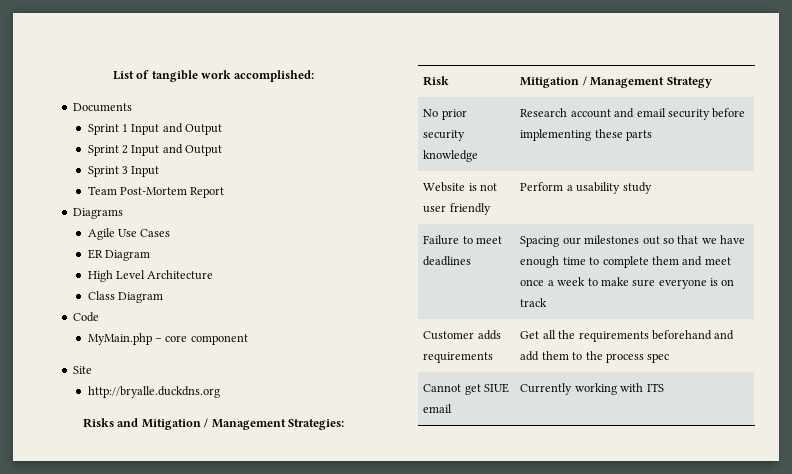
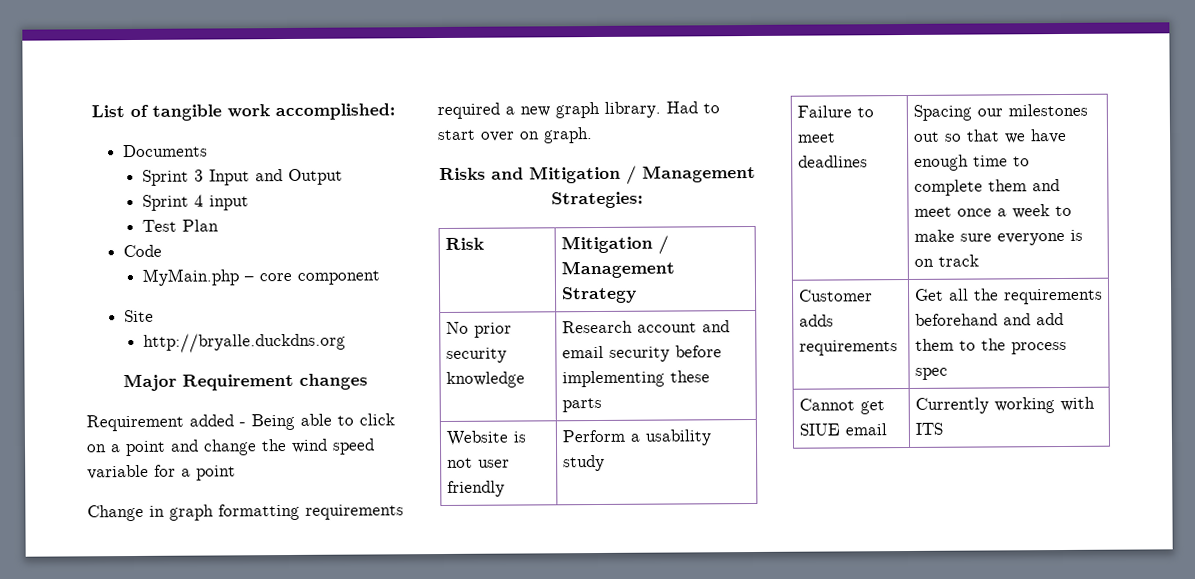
[121,123,223,135] [87,144,223,156] [87,166,160,177] [87,186,225,198] [73,208,124,219] [87,228,171,240] [87,249,150,261] [87,270,214,282] [87,291,163,303] 1 Input and Output // Sprint 2 Input and Output // Sprint 3 Input // Team Post-Mortem Report // Diagrams // Agile Use Cases // ER Diagram // High Level Architecture // Class Diagram -> [194,168,344,186] [142,194,250,211] [142,219,220,232] 3 Input and Output // Sprint 4 input // Test Plan
(220, 392) none -> [122,373,368,392] [86,413,395,432] [86,438,375,457] [87,464,236,481] [87,503,404,522] [437,101,720,120] [437,127,593,144] // Major Requirement changes // Requirement added - Being able to click on a point and change the wind speed variable for a point // Change in graph formatting requirements required a new graph library. Had to start over on graph.

